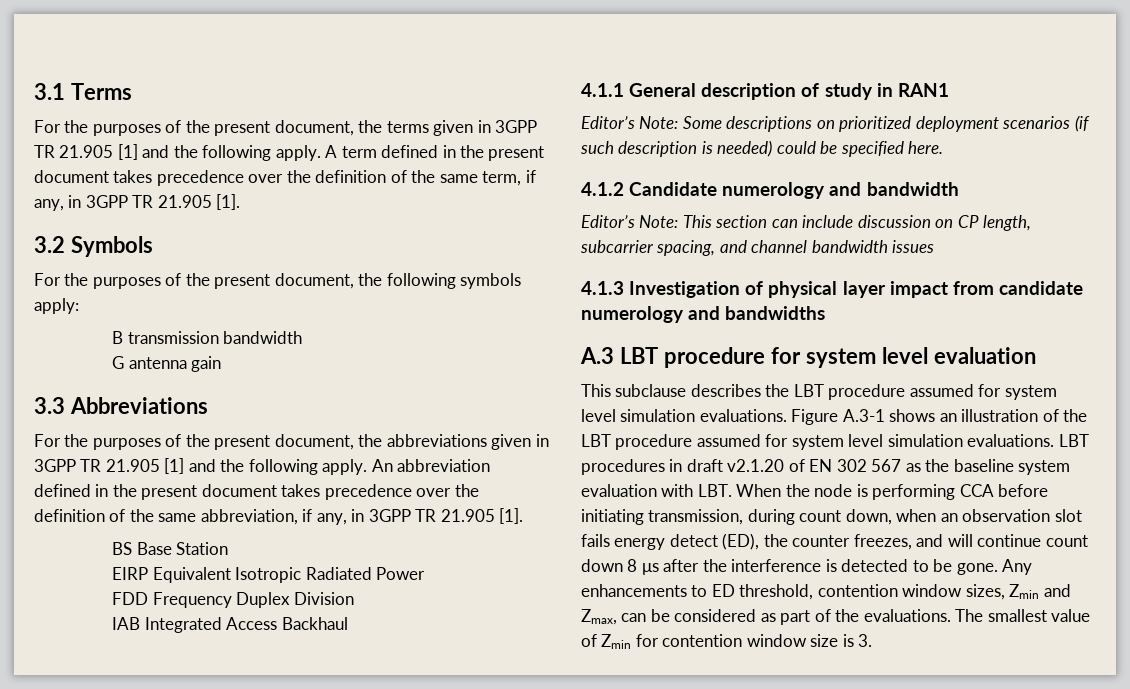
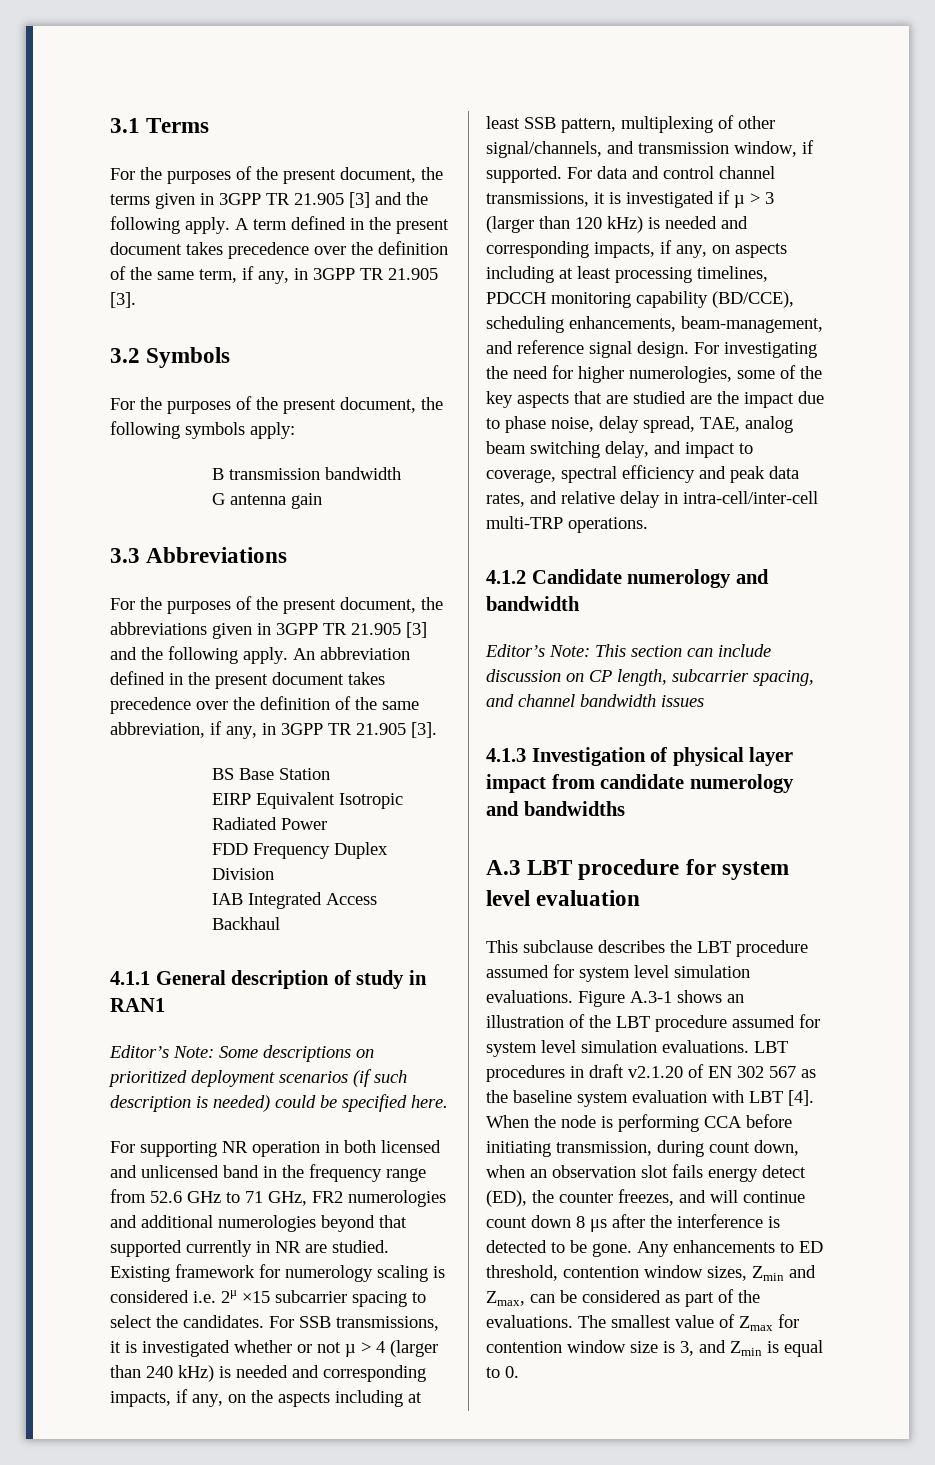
[117,144,138,160] [1] -> [349,192,370,208] [3]
[216,194,241,210] [1]. -> [110,292,136,308] [3].
[164,458,185,474] [1] -> [406,622,427,638] [3]
[499,508,524,524] [1]. -> [411,722,437,738] [3].
(944, 147) none -> [110,1140,441,1157] [110,1164,426,1182] [110,1189,446,1207] [110,1215,407,1232] [110,1240,389,1257] [110,1264,445,1282] [110,1290,426,1307] [110,1315,439,1331] [110,1340,438,1357] [110,1365,426,1382] [110,1389,422,1407] [486,115,775,133] [486,140,814,158] [486,166,775,183] [486,190,774,208] [486,216,748,233] [486,240,787,258] [486,266,768,283] [486,291,794,308] [486,316,823,333] [486,340,817,358] [486,365,822,383] [486,391,824,408] [486,416,793,433] [486,441,753,458] [486,465,799,483] [486,491,818,508] [486,516,648,533] // For supporting NR operation in both licensed and unlicensed band in the frequency range from 52.6 GHz to 71 GHz, FR2 numerologies and additional numerologies beyond that supported currently in NR are studied. Existing framework for numerology scaling is considered i.e. 2μ ×15 subcarrier spacing to select the candidates. For SSB transmissions, it is investigated whether or not µ > 4 (larger than 240 kHz) is needed and corresponding impacts, if any, on the aspects including at least SSB pattern, multiplexing of other signal/channels, and transmission window, if supported. For data and control channel transmissions, it is investigated if µ > 3 (larger than 120 kHz) is needed and corresponding impacts, if any, on aspects including at least processing timelines, PDCCH monitoring capability (BD/CCE), scheduling enhancements, beam-management, and reference signal design. For investigating the need for higher numerologies, some of the key aspects that are studied are the impact due to phase noise, delay spread, TAE, analog beam switching delay, and impact to coverage, spectral efficiency and peak data rates, and relative delay in intra-cell/inter-cell multi-TRP operations.
[697,484,732,497] LBT. -> [749,1090,814,1106] LBT [4].
[601,634,632,649] Zmin -> [739,1316,773,1331] Zmax
[858,634,873,647] 3. -> [680,1340,823,1357] [486,1366,519,1378] 3, and Zmin is equal to 0.

